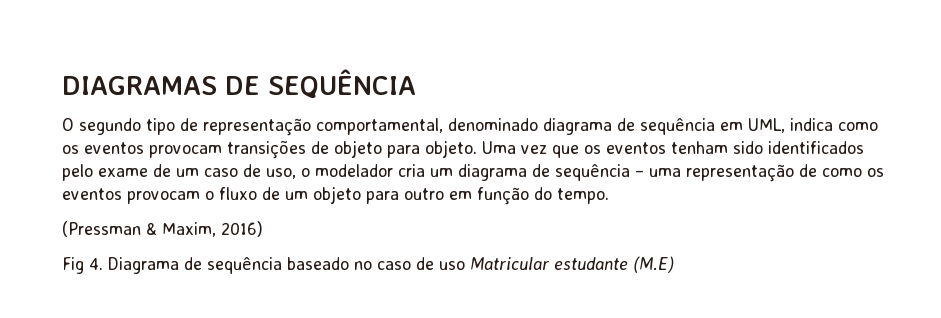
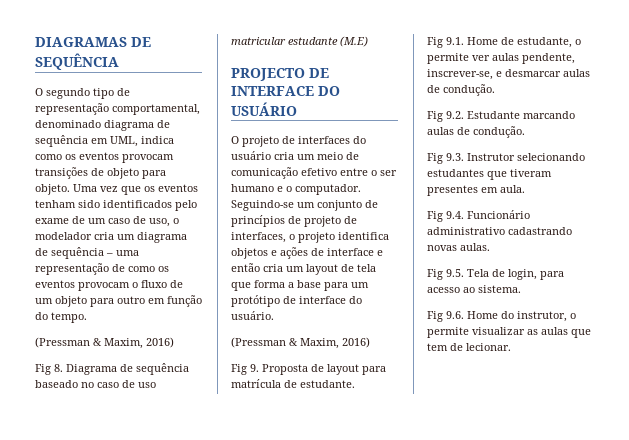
[89,258,103,270] 4. -> [54,364,63,372] 8.
[470,257,549,270] Matricular -> [231,37,286,45] matricular
(674, 264) none -> [231,68,329,81] [231,86,340,96] [231,102,297,116] [231,136,366,147] [231,151,359,160] [231,167,397,179] [231,184,361,195] [231,200,378,211] [231,215,357,227] [231,232,389,243] [231,247,383,259] [231,263,376,275] [231,280,369,291] [231,295,362,307] [231,311,274,320] [231,337,370,349] [231,364,386,375] [231,379,355,388] [427,37,581,48] [427,53,575,64] [427,69,590,80] [427,84,495,96] [427,111,575,122] [427,126,525,138] [427,153,585,164] [427,169,552,180] [427,185,525,196] [427,210,530,222] [427,227,572,235] [427,243,490,251] [427,269,564,280] [427,285,521,293] [427,311,576,322] [427,327,591,338] [427,343,511,351] // PROJECTO DE INTERFACE DO USUÁRIO // O projeto de interfaces do usuário cria um meio de comunicação efetivo entre o ser humano e o computador. Seguindo-se um conjunto de princípios de projeto de interfaces, o projeto identifica objetos e ações de interface e então cria um layout de tela que forma a base para um protótipo de interface do usuário. // (Pressman & Maxim, 2016) // Fig 9. Proposta de layout para matrícula de estudante. // Fig 9.1. Home de estudante, o permite ver aulas pendente, inscrever-se, e desmarcar aulas de condução. // Fig 9.2. Estudante marcando aulas de condução. // Fig 9.3. Instrutor selecionando estudantes que tiveram presentes em aula. // Fig 9.4. Funcionário administrativo cadastrando novas aulas. // Fig 9.5. Tela de login, para acesso ao sistema. // Fig 9.6. Home do instrutor, o permite visualizar as aulas que tem de lecionar.

